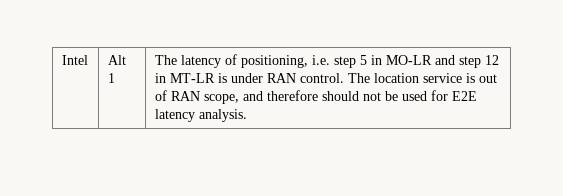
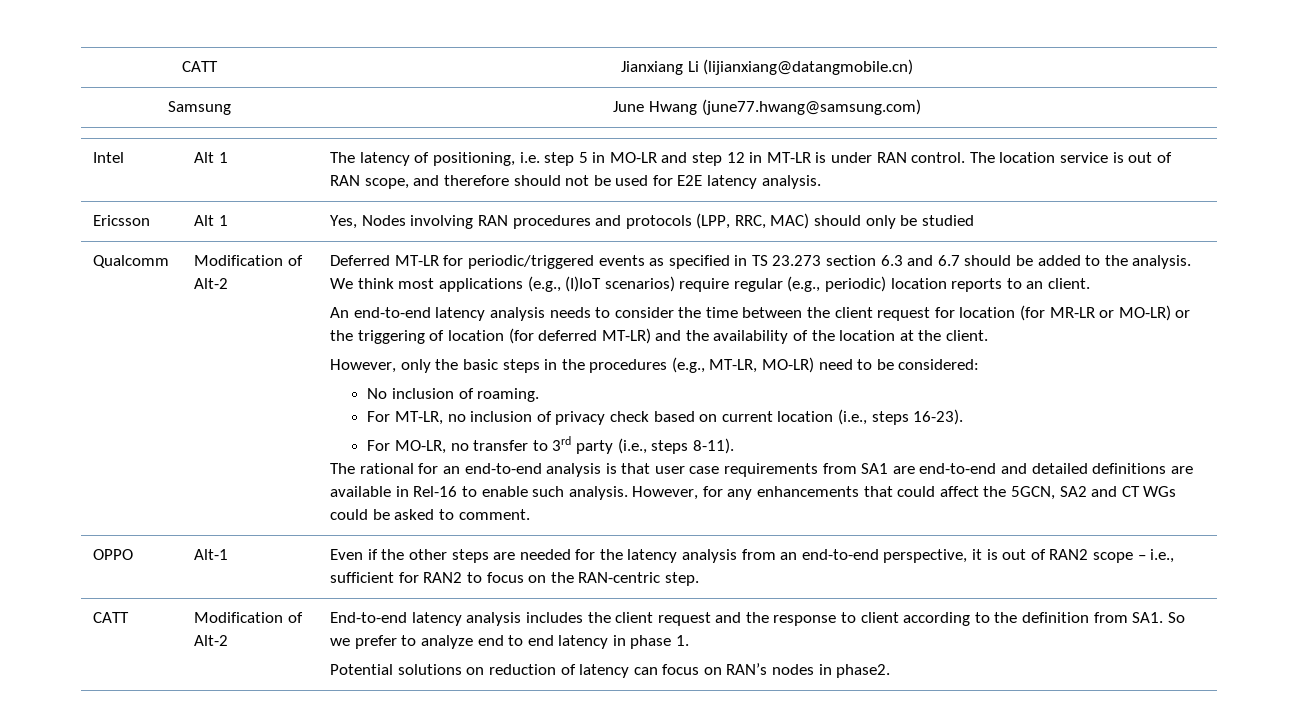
(61, 60) none -> [182,61,218,72] [620,59,914,75] [168,101,231,115] [613,99,921,115] CATT | Jianxiang Li (lijianxiang@datangmobile.cn) // Samsung | June Hwang (june77.hwang@samsung.com) //
(247, 115) none -> [93,215,151,226] [194,215,228,226] [330,213,974,229] [93,255,170,268] [194,255,303,266] [194,278,229,289] [330,255,1192,269] [330,276,1091,292] [330,305,1191,321] [330,328,989,344] [330,357,980,373] [367,388,540,402] [367,409,964,425] [367,436,734,454] [330,463,1193,477] [330,486,1177,500] [330,509,530,520] [93,549,134,560] [194,549,229,560] [330,549,1175,563] [330,572,699,586] [93,612,130,623] [194,612,303,623] [194,635,229,646] [330,612,1185,626] [330,635,690,649] [330,663,891,678] // Ericsson | Alt 1 | Yes, Nodes involving RAN procedures and protocols (LPP, RRC, MAC) should only be studied // Qualcomm | Modification of Alt-2 | Deferred MT-LR for periodic/triggered events as specified in TS 23.273 section 6.3 and 6.7 should be added to the analysis. We think most applications (e.g., (I)IoT scenarios) require regular (e.g., periodic) location reports to an client. // An end-to-end latency analysis needs to consider the time between the client request for location (for MR-LR or MO-LR) or the triggering of location (for deferred MT-LR) and the availability of the location at the client. // However, only the basic steps in the procedures (e.g., MT-LR, MO-LR) need to be considered: // No inclusion of roaming. // For MT-LR, no inclusion of privacy check based on current location (i.e., steps 16-23). // For MO-LR, no transfer to 3rd party (i.e., steps 8-11). // The rational for an end-to-end analysis is that user case requirements from SA1 are end-to-end and detailed definitions are available in Rel-16 to enable such analysis. However, for any enhancements that could affect the 5GCN, SA2 and CT WGs could be asked to comment. // OPPO | Alt-1 | Even if the other steps are needed for the latency analysis from an end-to-end perspective, it is out of RAN2 scope – i.e., sufficient for RAN2 to focus on the RAN-centric step. // CATT | Modification of Alt-2 | End-to-end latency analysis includes the client request and the response to client according to the definition from SA1. So we prefer to analyze end to end latency in phase 1. // Potential solutions on reduction of latency can focus on RAN’s nodes in phase2.

